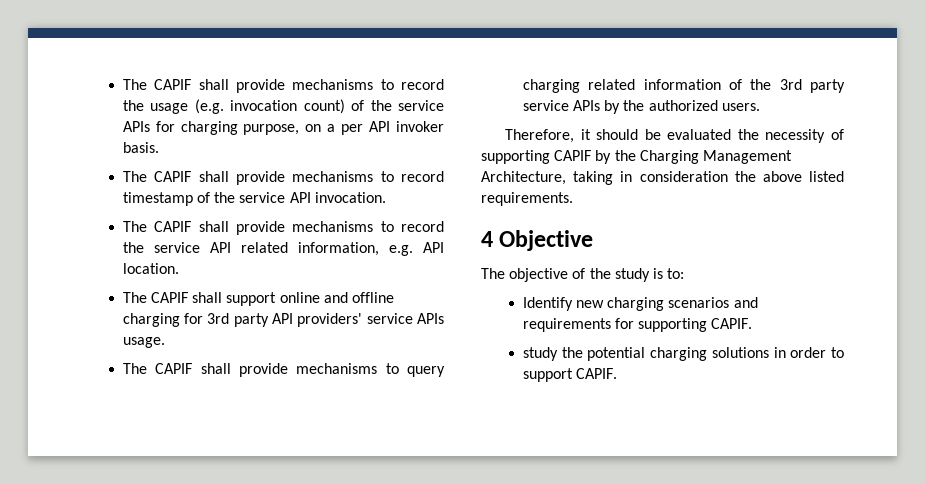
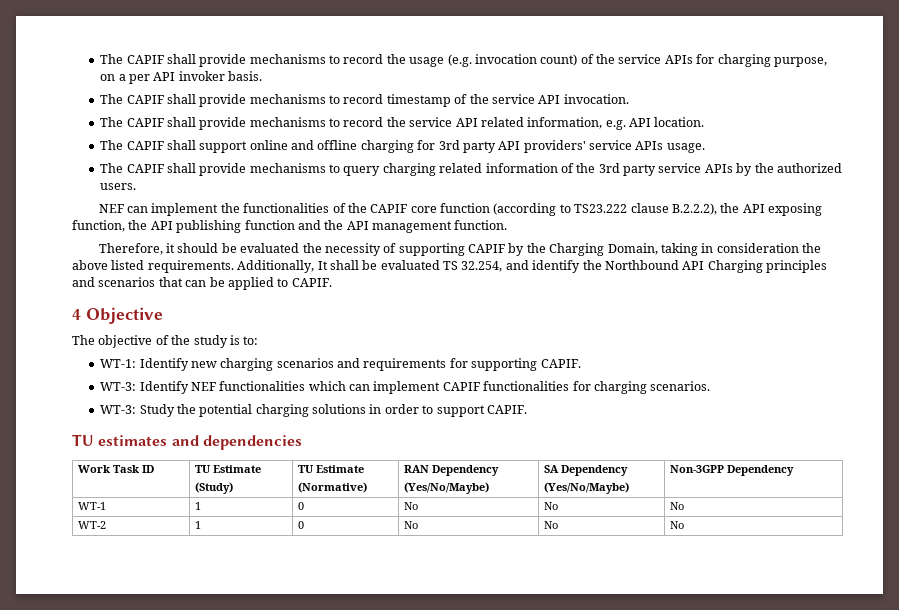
(760, 107) none -> [98,203,823,216] [72,220,508,233] // NEF can implement the functionalities of the CAPIF core function (according to TS23.222 clause B.2.2.2), the API exposing function, the API publishing function and the API management function.
[702,150,792,164] [481,171,566,185] Management Architecture, -> [607,243,658,255] Domain,
(573, 199) none -> [237,260,827,273] [72,277,332,290] Additionally, It shall be evaluated TS 32.254, and identify the Northbound API Charging principles and scenarios that can be applied to CAPIF.
(685, 273) none -> [100,359,137,368] WT-1:
[522,347,558,361] study -> [100,381,711,394] [100,404,175,417] WT-3: Identify NEF functionalities which can implement CAPIF functionalities for charging scenarios. // WT-3: Study
(617, 373) none -> [72,434,302,450] [77,465,154,473] [194,465,261,473] [194,482,233,494] [297,465,364,473] [297,482,367,493] [403,465,499,476] [403,482,489,494] [543,465,628,476] [543,482,629,494] [669,465,794,476] [77,502,106,510] [194,502,201,510] [297,502,304,510] [403,502,418,510] [543,502,558,510] [669,502,684,510] [77,521,106,529] [194,521,201,529] [297,521,304,529] [403,521,418,529] [543,521,558,529] [669,521,684,529] // TU estimates and dependencies // Work Task ID | TU Estimate // (Study) | TU Estimate // (Normative) | RAN Dependency // (Yes/No/Maybe) | SA Dependency // (Yes/No/Maybe) | Non-3GPP Dependency // WT-1 | 1 | 0 | No | No | No // WT-2 | 1 | 0 | No | No | No

